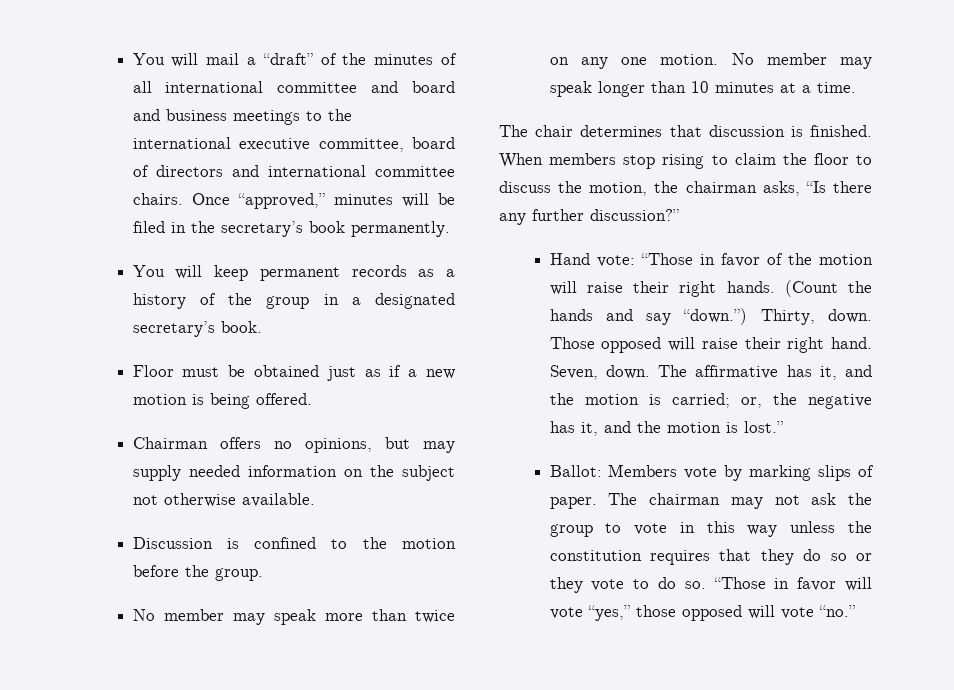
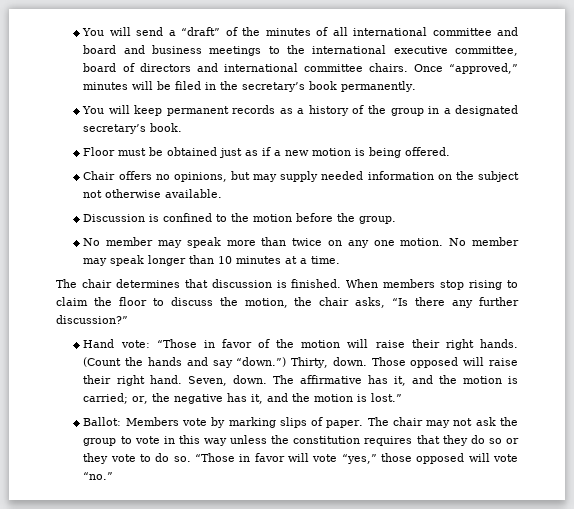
[132,53,240,67] You will mail -> [82,27,164,36] You will send
[132,437,208,449] Chairman -> [83,171,116,180] Chair
[685,181,757,193] chairman -> [319,297,350,306] chair
[649,493,721,505] chairman -> [392,417,423,426] chair

